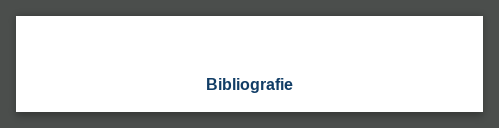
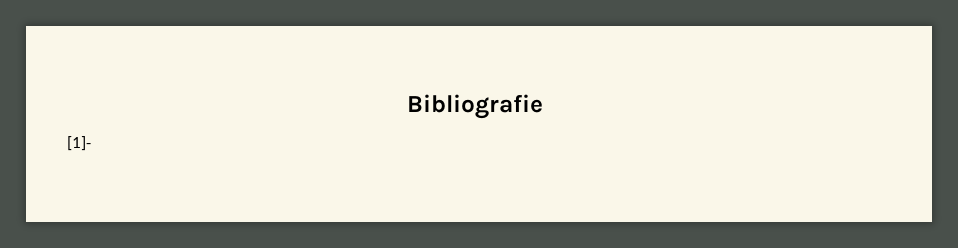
(293, 85) none -> [67,136,91,151] // [1]-

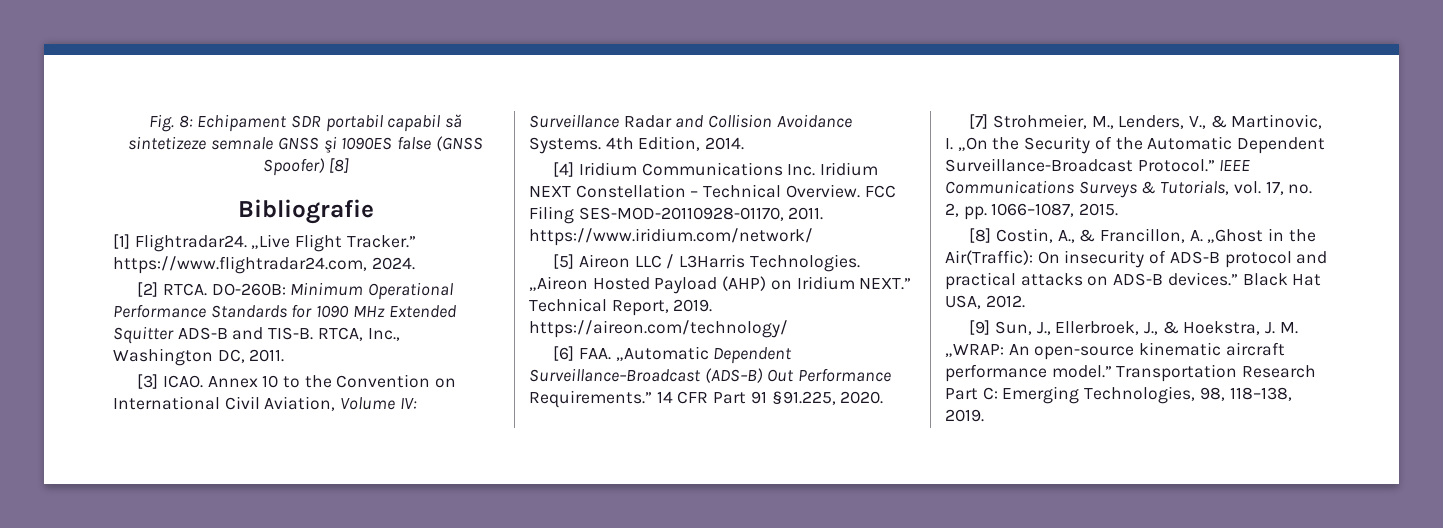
[406,94,543,119] [67,136,91,151] Bibliografie // [1]- -> [148,114,463,132] [128,136,483,153] [262,158,350,176] [237,199,374,224] [113,234,416,252] [113,256,415,274] [137,282,454,300] [113,304,456,318] [113,326,400,344] [113,348,285,366] [137,374,457,389] [113,396,417,411] [529,114,852,128] [529,136,745,154] [553,162,879,177] [529,184,896,198] [529,206,824,224] [529,228,813,246] [553,254,860,272] [529,276,912,294] [529,298,713,316] [529,320,788,338] [553,346,793,364] [529,368,892,383] [529,390,884,408] [969,114,1323,129] [945,136,1326,154] [945,158,1251,172] [945,180,1313,198] [945,203,1119,220] [969,228,1316,243] [945,250,1328,268] [945,272,1322,290] [945,295,1025,309] [969,320,1298,335] [945,342,1285,360] [945,364,1317,382] [945,386,1292,404] [945,409,984,422] Fig. 8: Echipament SDR portabil capabil să sintetizeze semnale GNSS şi 1090ES false (GNSS Spoofer) [8] // Bibliografie // [1] Flightradar24. „Live Flight Tracker.” https://www.flightradar24.com, 2024. // [2] RTCA. DO-260B: Minimum Operational Performance Standards for 1090 MHz Extended Squitter ADS-B and TIS-B. RTCA, Inc., Washington DC, 2011. // [3] ICAO. Annex 10 to the Convention on International Civil Aviation, Volume IV: Surveillance Radar and Collision Avoidance Systems. 4th Edition, 2014. // [4] Iridium Communications Inc. Iridium NEXT Constellation – Technical Overview. FCC Filing SES-MOD-20110928-01170, 2011. https://www.iridium.com/network/ // [5] Aireon LLC / L3Harris Technologies. „Aireon Hosted Payload (AHP) on Iridium NEXT.” Technical Report, 2019. https://aireon.com/technology/ // [6] FAA. „Automatic Dependent Surveillance–Broadcast (ADS–B) Out Performance Requirements.” 14 CFR Part 91 §91.225, 2020. // [7] Strohmeier, M., Lenders, V., & Martinovic, I. „On the Security of the Automatic Dependent Surveillance-Broadcast Protocol.” IEEE Communications Surveys & Tutorials, vol. 17, no. 2, pp. 1066–1087, 2015. // [8] Costin, A., & Francillon, A. „Ghost in the Air(Traffic): On insecurity of ADS-B protocol and practical attacks on ADS-B devices.” Black Hat USA, 2012. // [9] Sun, J., Ellerbroek, J., & Hoekstra, J. M. „WRAP: An open-source kinematic aircraft performance model.” Transportation Research Part C: Emerging Technologies, 98, 118–138, 2019.

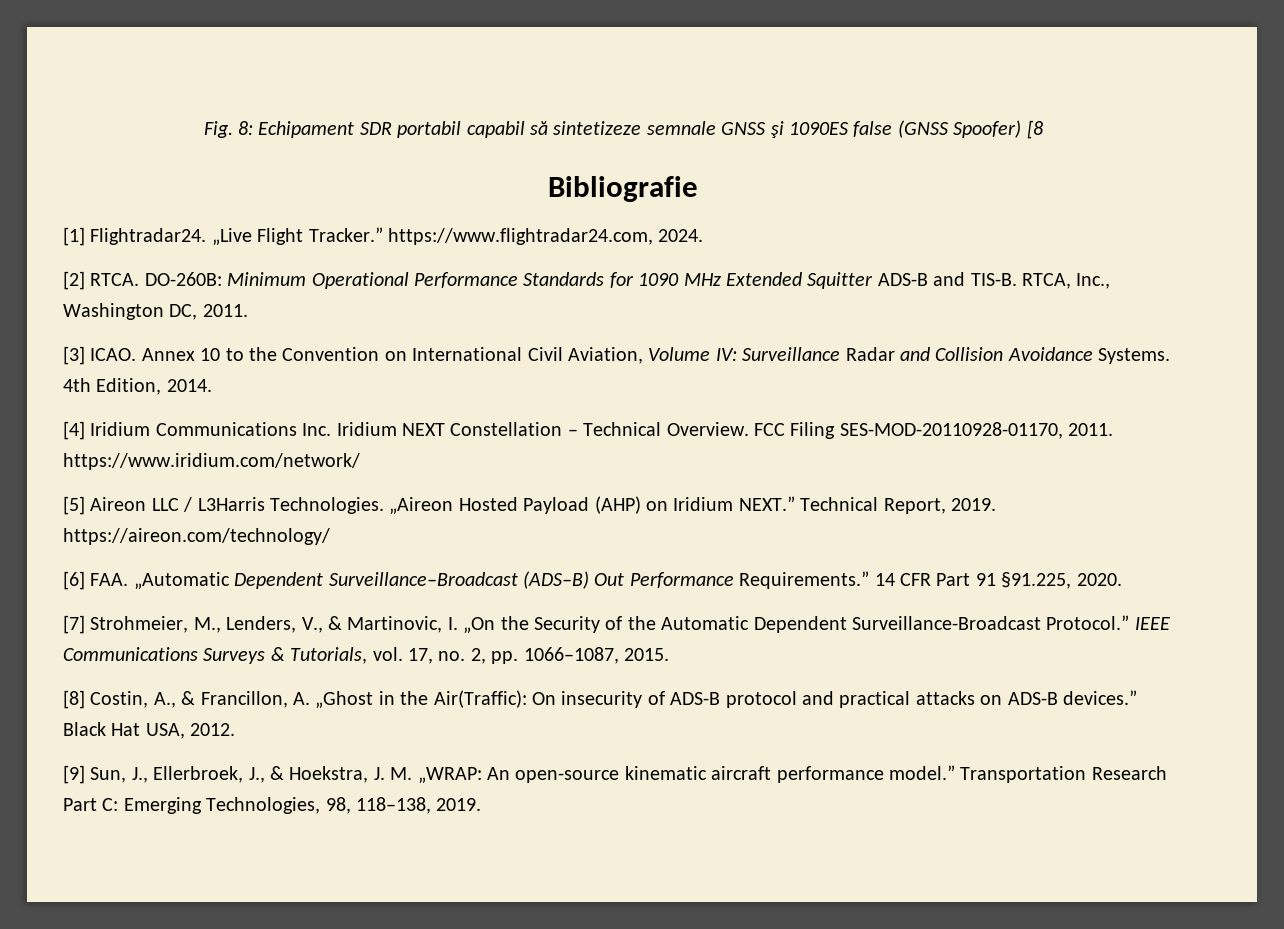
[329,158,350,173] [8] -> [1026,120,1043,139] [8

